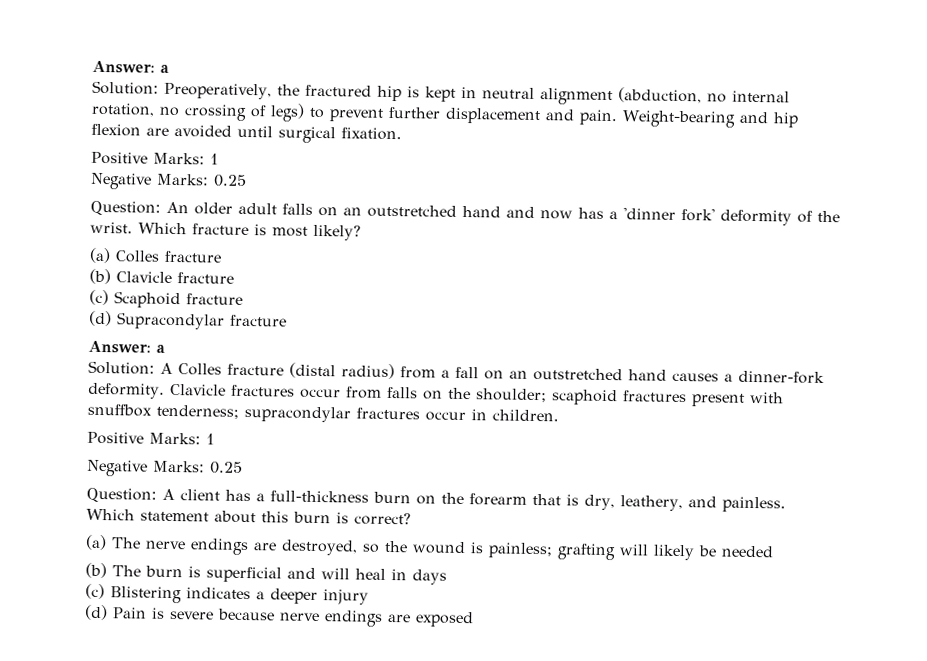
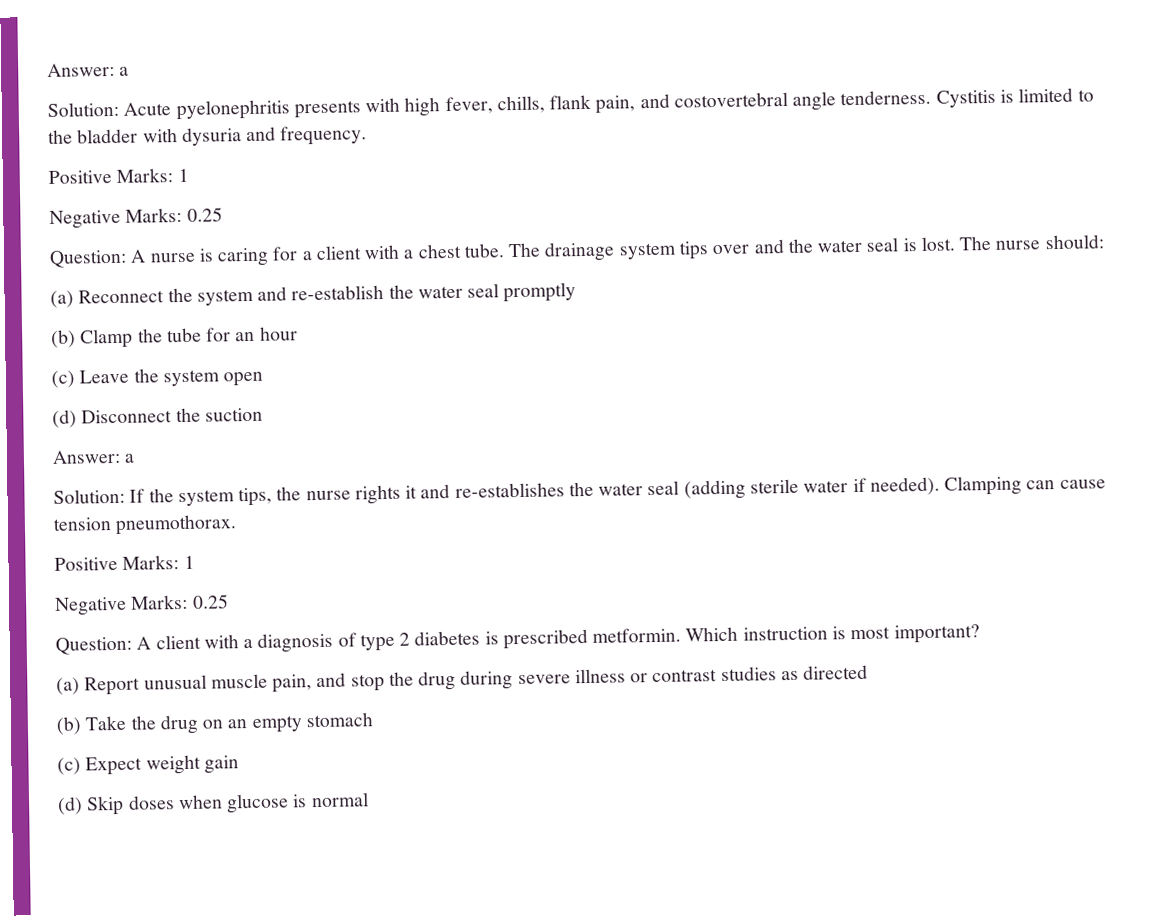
[92,60,169,74] [92,80,790,106] [91,102,799,128] [91,123,402,144] [91,151,219,165] [90,172,247,190] [90,200,840,226] [90,221,361,241] [89,247,222,264] [89,268,234,285] [89,289,243,309] [89,310,287,330] [88,340,165,354] [88,360,825,384] [88,382,784,407] [87,403,559,423] Answer: a // Solution: Preoperatively, the fractured hip is kept in neutral alignment (abduction, no internal rotation, no crossing of legs) to prevent further displacement and pain. Weight-bearing and hip flexion are avoided until surgical fixation. // Positive Marks: 1 // Negative Marks: 0.25 // Question: An older adult falls on an outstretched hand and now has a 'dinner fork' deformity of the wrist. Which fracture is most likely? // (a) Colles fracture // (b) Clavicle fracture // (c) Scaphoid fracture // (d) Supracondylar fracture // Answer: a // Solution: A Colles fracture (distal radius) from a fall on an outstretched hand causes a dinner-fork deformity. Clavicle fractures occur from falls on the shoulder; scaphoid fractures present with snuffbox tenderness; supracondylar fractures occur in children. -> [47,62,130,77] [47,87,1094,121] [48,125,368,146] [48,168,189,184] [49,207,223,229] [49,234,1104,268] [50,282,577,308] [51,326,298,349] [51,368,264,388] [52,407,263,428] [52,449,136,464] [53,475,1106,507] [53,514,238,535] Answer: a // Solution: Acute pyelonephritis presents with high fever, chills, flank pain, and costovertebral angle tenderness. Cystitis is limited to the bladder with dysuria and frequency. // Positive Marks: 1 // Negative Marks: 0.25 // Question: A nurse is caring for a client with a chest tube. The drainage system tips over and the water seal is lost. The nurse should: // (a) Reconnect the system and re-establish the water seal promptly // (b) Clamp the tube for an hour // (c) Leave the system open // (d) Disconnect the suction // Answer: a // Solution: If the system tips, the nurse rights it and re-establishes the water seal (adding sterile water if needed). Clamping can cause tension pneumothorax.
[225,489,786,513] [86,508,411,526] [85,534,774,561] [85,562,447,585] [85,583,369,605] [84,604,474,628] has a full-thickness burn on the forearm that is dry, leathery, and painless. Which statement about this burn is correct? // (a) The nerve endings are destroyed, so the wound is painless; grafting will likely be needed // (b) The burn is superficial and will heal in days // (c) Blistering indicates a deeper injury // (d) Pain is severe because nerve endings are exposed -> [203,624,980,653] [56,664,869,696] [56,712,373,735] [57,754,239,776] [57,792,369,816] with a diagnosis of type 2 diabetes is prescribed metformin. Which instruction is most important? // (a) Report unusual muscle pain, and stop the drug during severe illness or contrast studies as directed // (b) Take the drug on an empty stomach // (c) Expect weight gain // (d) Skip doses when glucose is normal

